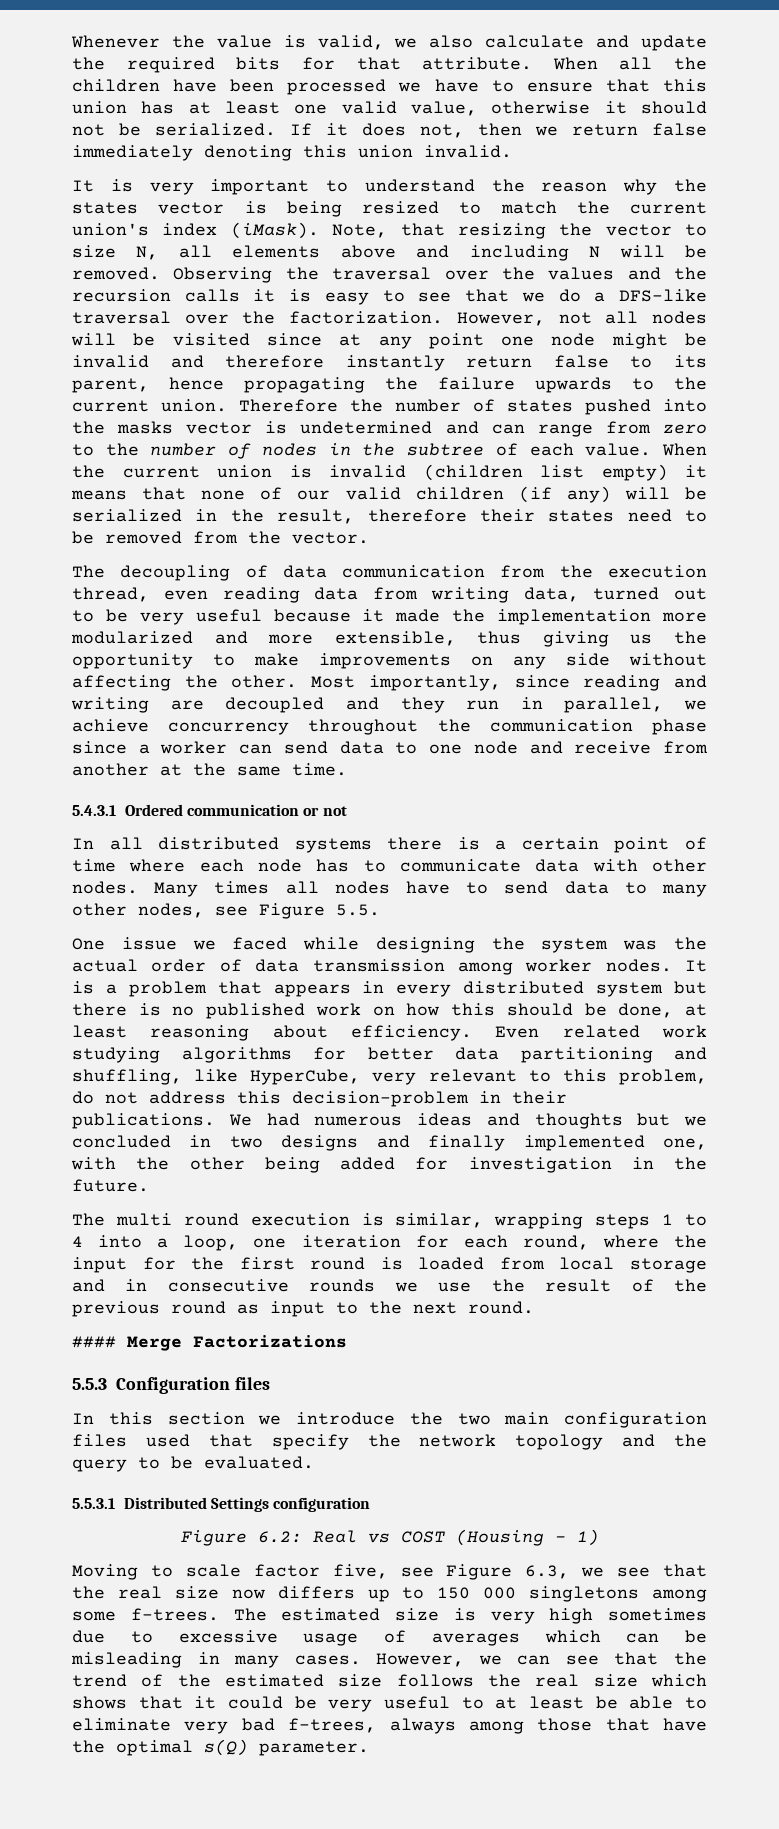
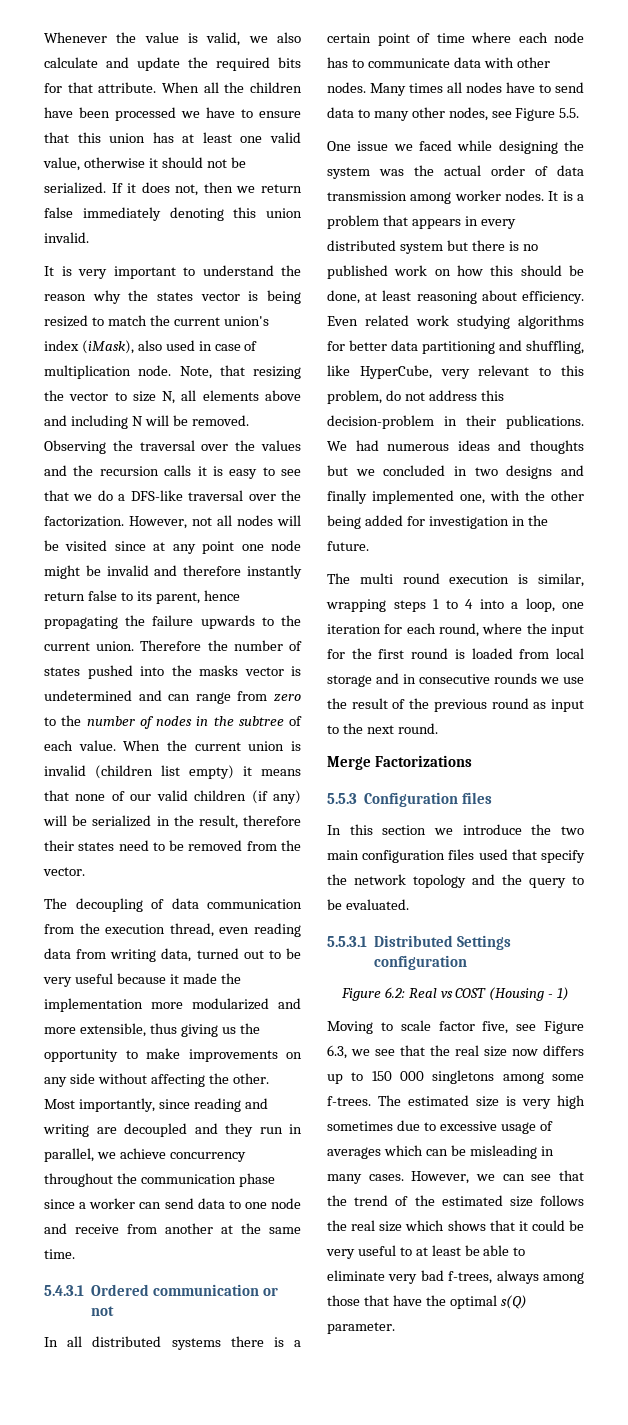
[230,222,319,239] (iMask). -> [81,340,258,354] [44,365,172,379] (iMask), also used in case of multiplication node.
[72,1336,116,1348] #### -> (438, 728) none

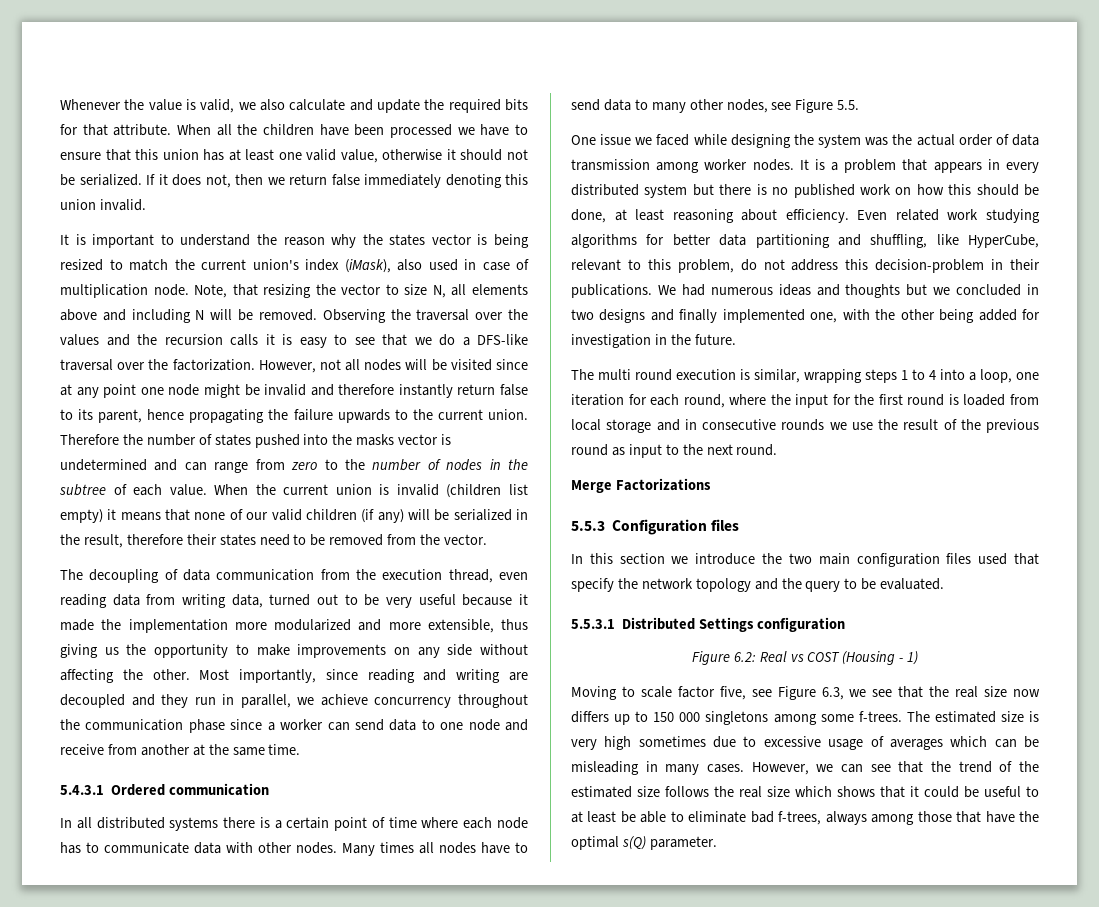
[78,269,107,279] very -> (86, 239) none
[263,1287,279,1296] [91,1306,115,1316] or not -> (270, 789) none
[440,369,470,379] very -> (1039, 241) none
[326,1249,355,1259] very -> (979, 792) none
[388,1274,418,1284] very -> (747, 817) none

